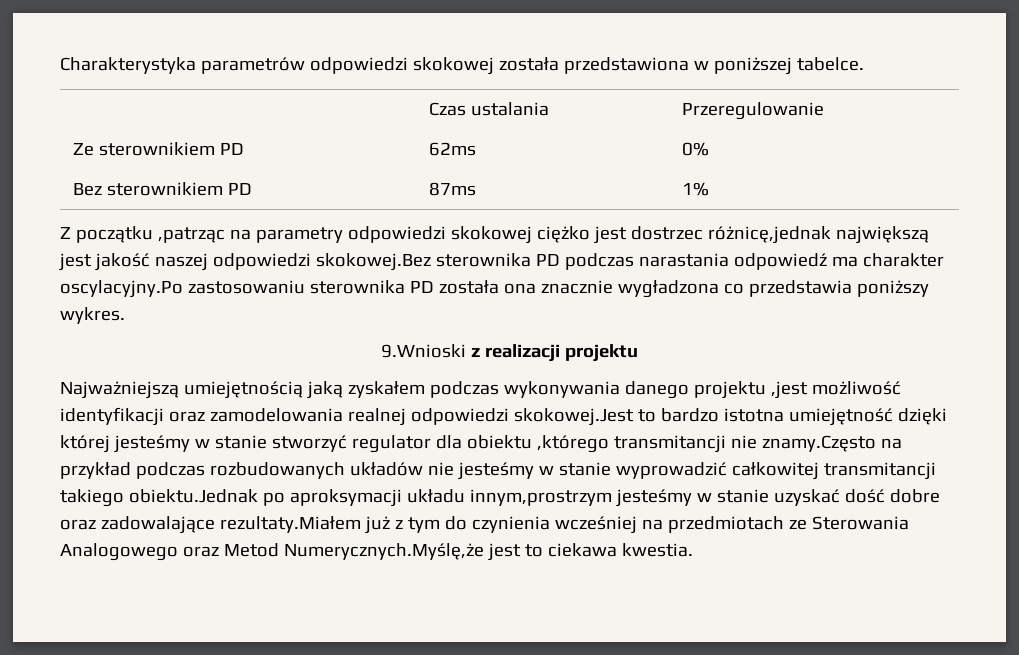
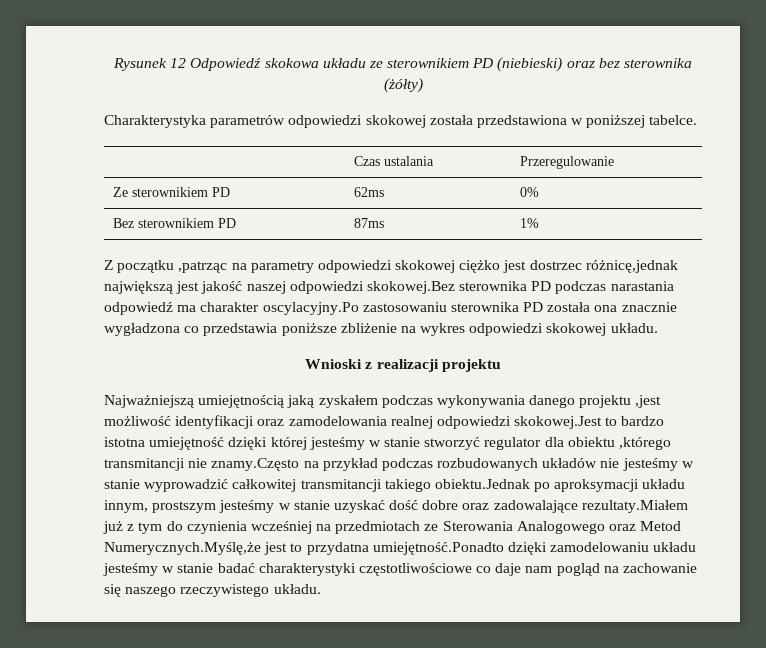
(60, 65) none -> [112,57,693,72] [383,78,423,93] Rysunek 12 Odpowiedź skokowa układu ze sterownikiem PD (niebieski) oraz bez sterownika (żółty) //
[856,280,929,297] [60,307,125,324] [381,344,467,358] poniższy wykres. // 9.Wnioski -> [281,323,658,336] [305,359,363,369] poniższe zbliżenie na wykres odpowiedzi skokowej układu. // Wnioski
[469,489,612,506] innym,prostrzym -> [104,500,217,513] innym, prostszym
[547,543,693,557] ciekawa kwestia. -> [306,542,697,555] [103,563,698,576] [104,584,321,597] przydatna umiejętność.Ponadto dzięki zamodelowaniu układu jesteśmy w stanie badać charakterystyki częstotliwościowe co daje nam pogląd na zachowanie się naszego rzeczywistego układu.

